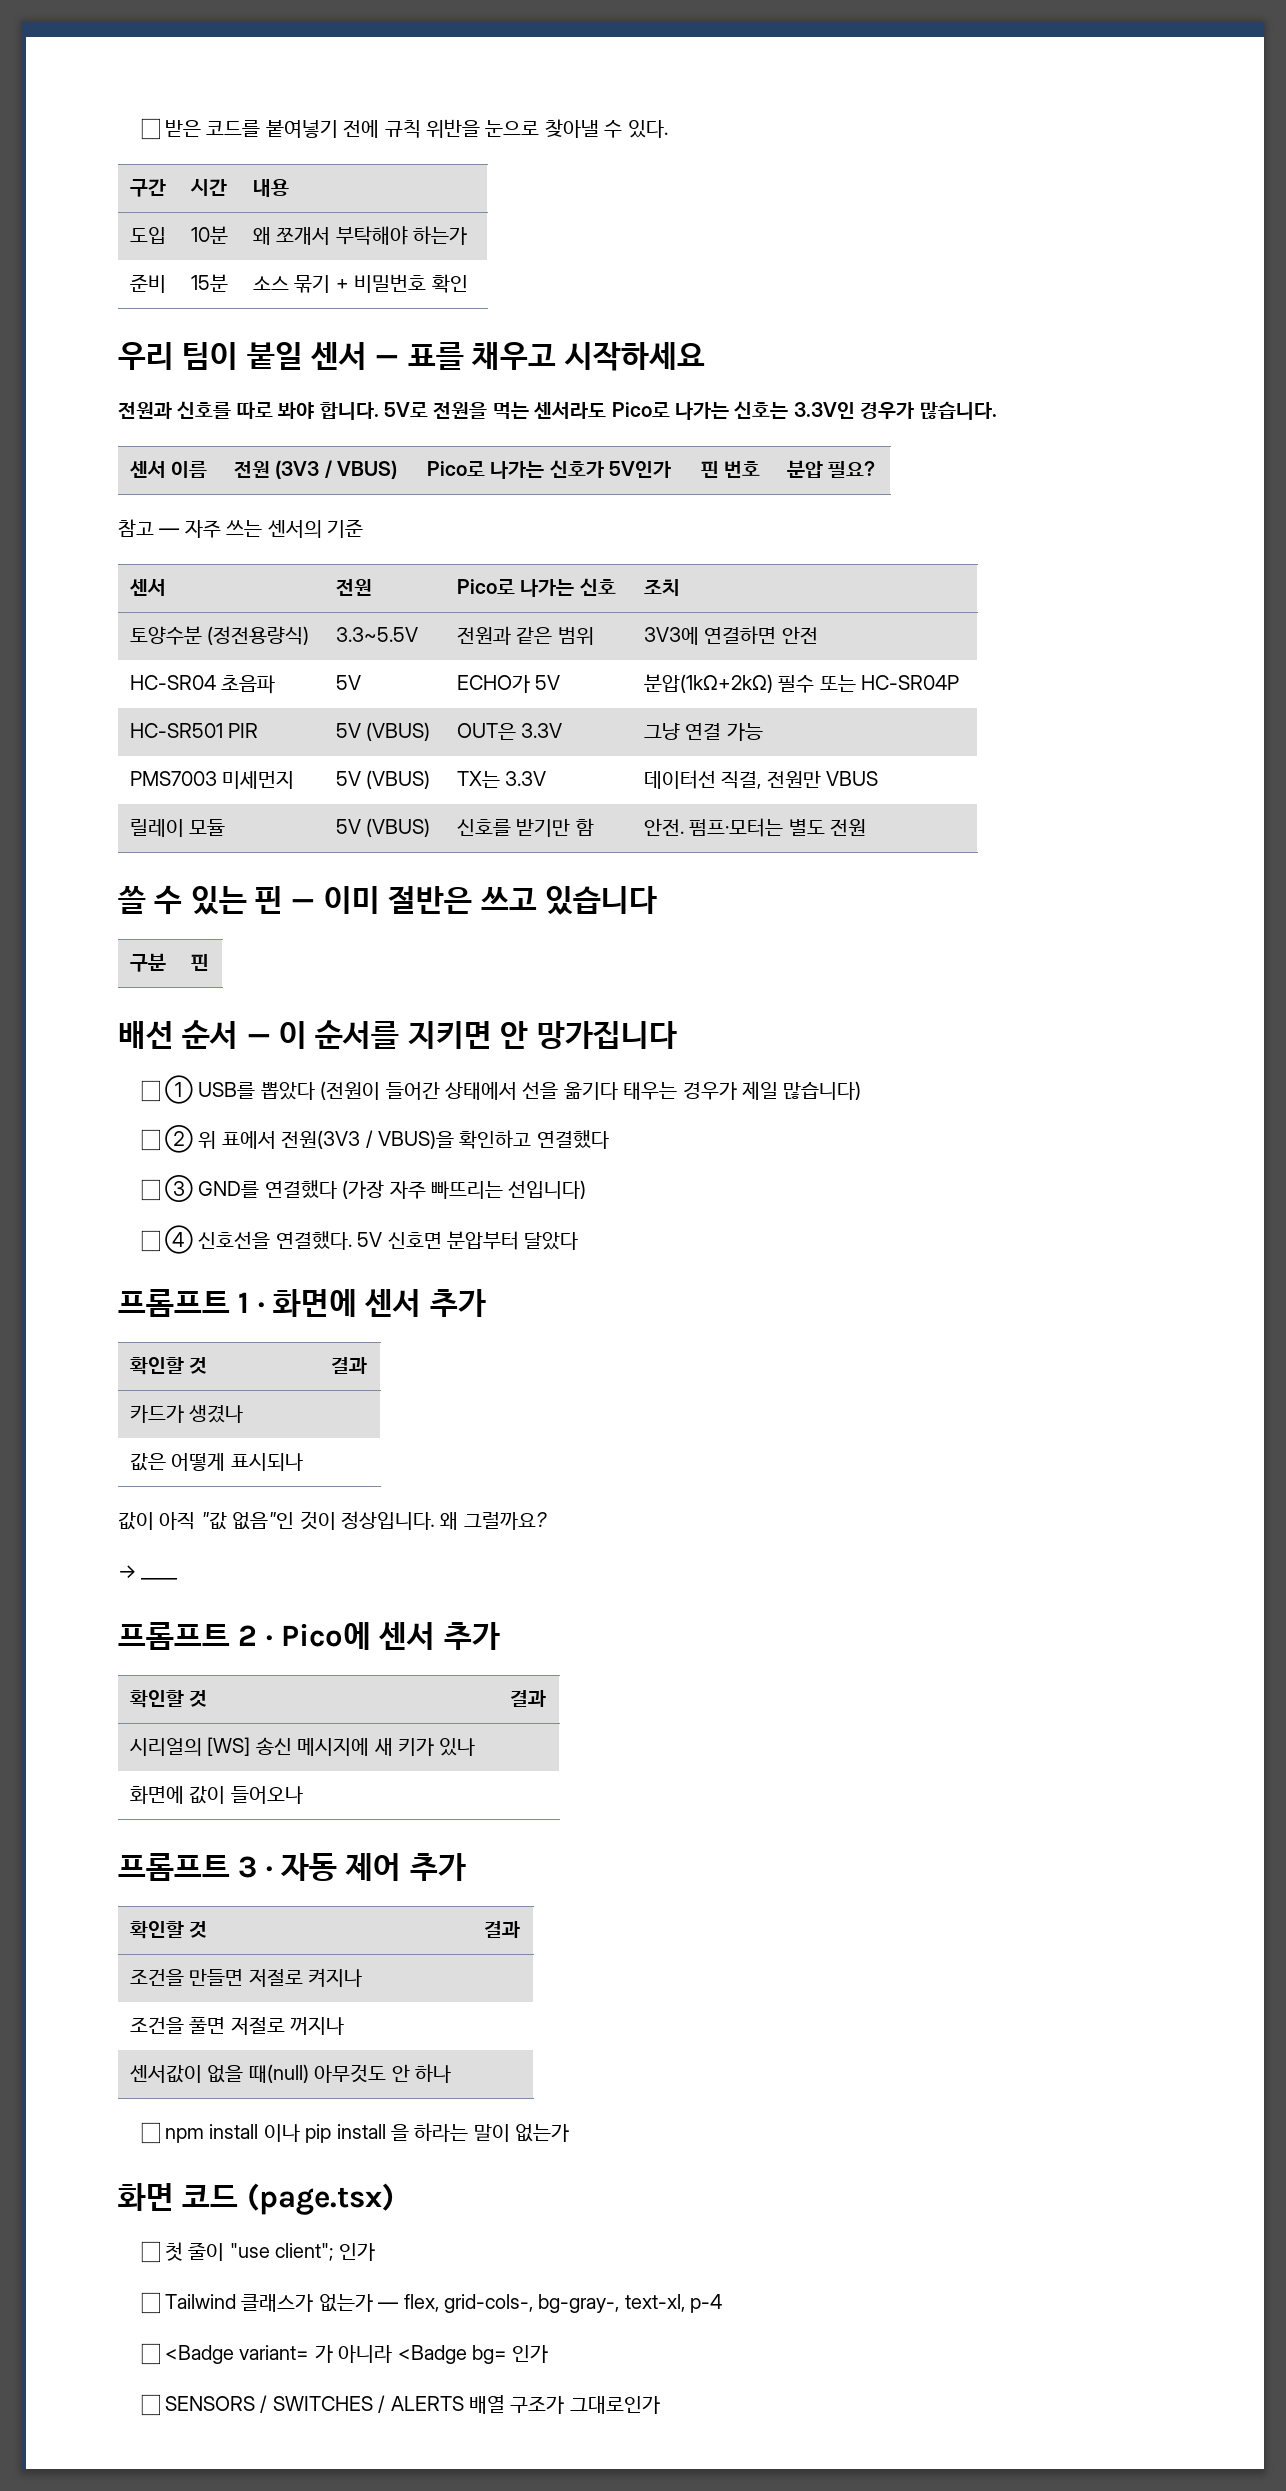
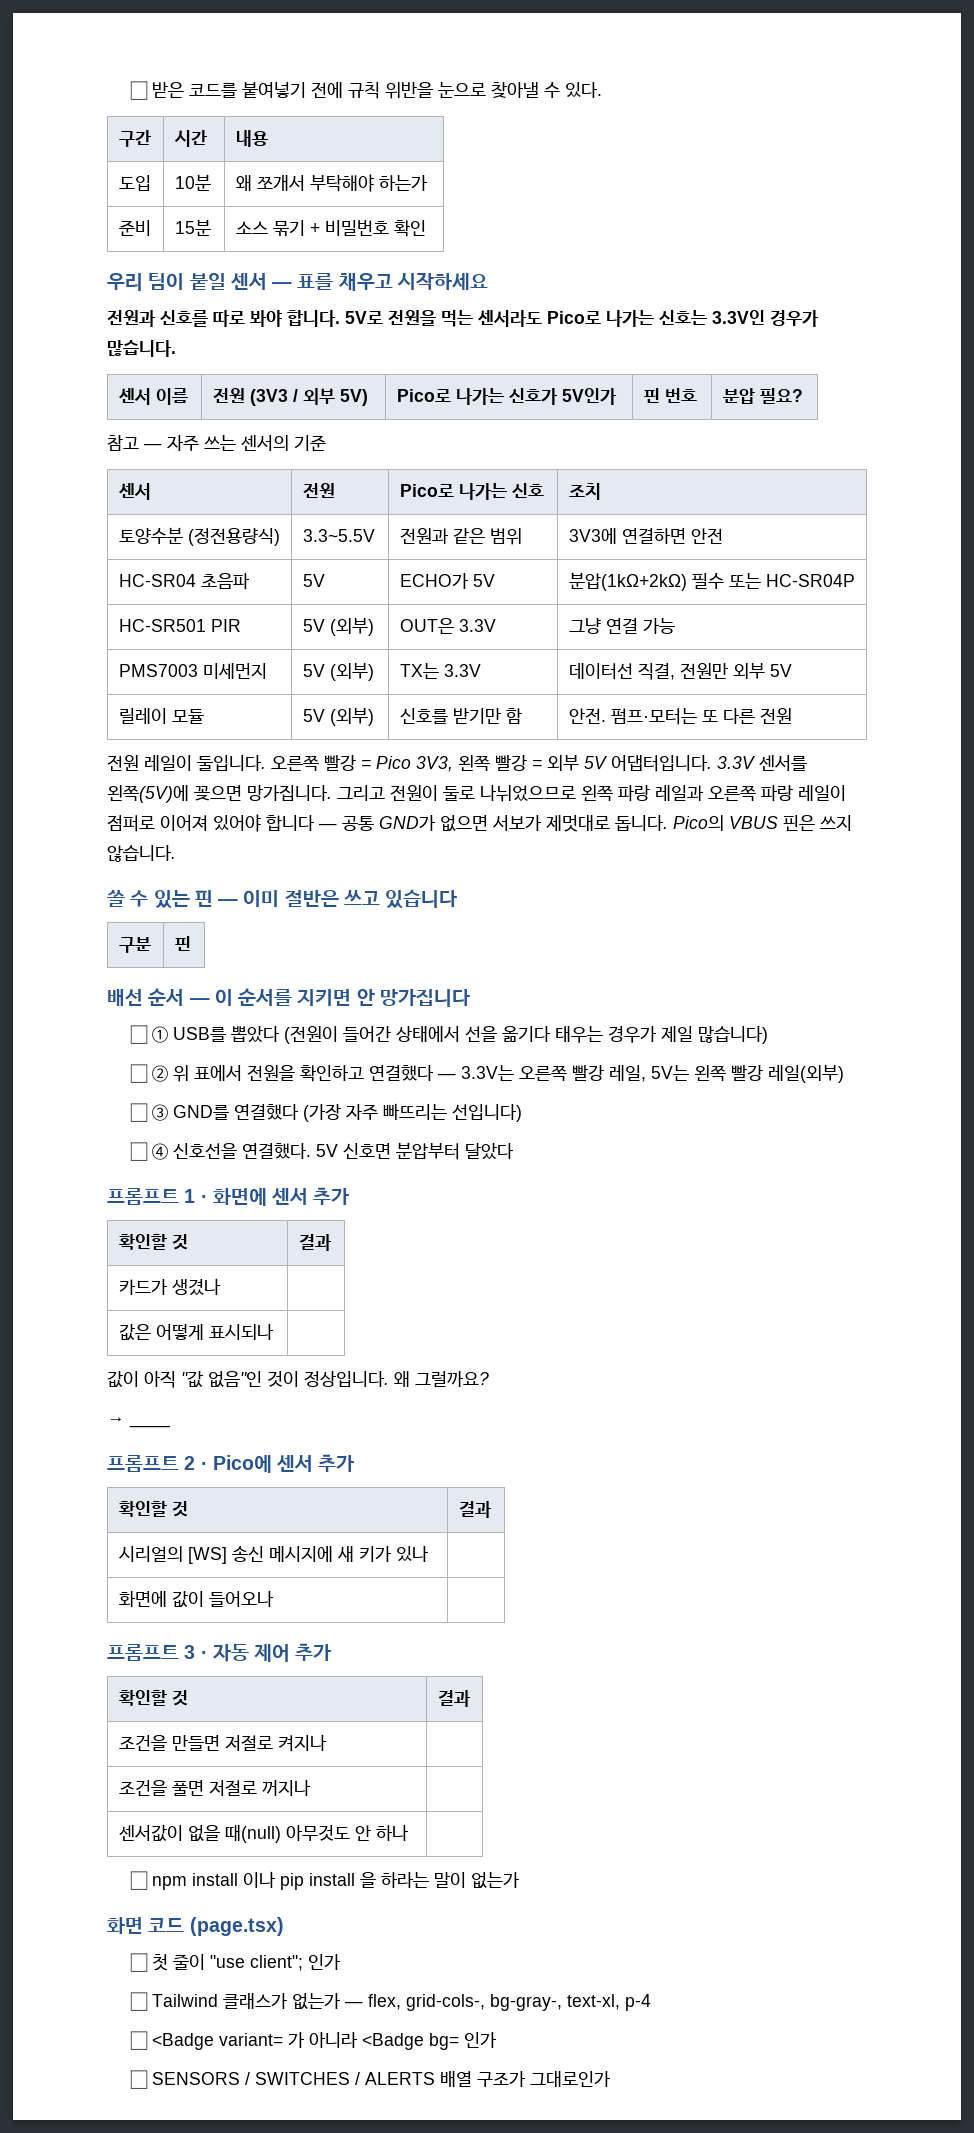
[337,460,398,479] VBUS) -> [302,388,368,406] 외부 5V)
[366,722,431,741] (VBUS) -> [329,618,374,636] (외부)
[366,770,431,789] (VBUS) -> [329,663,374,681] (외부)
[826,771,879,786] VBUS -> [732,663,792,679] 외부 5V
[366,818,431,837] (VBUS) -> [329,708,374,726] (외부)
[788,819,867,836] 별도 전원 -> [701,708,792,724] [107,755,807,772] [107,784,846,803] [107,814,852,832] [107,845,176,862] 또 다른 전원 // 전원 레일이 둘입니다. 오른쪽 빨강 = Pico 3V3, 왼쪽 빨강 = 외부 5V 어댑터입니다. 3.3V 센서를 왼쪽(5V)에 꽂으면 망가집니다. 그리고 전원이 둘로 나뉘었으므로 왼쪽 파랑 레일과 오른쪽 파랑 레일이 점퍼로 이어져 있어야 합니다 — 공통 GND가 없으면 서보가 제멋대로 돕니다. Pico의 VBUS 핀은 쓰지 않습니다.
[281,1130,454,1149] 전원(3V3 / VBUS)을 -> [246,1065,295,1081] 전원을
(609, 1139) none -> [437,1065,844,1083] — 3.3V는 오른쪽 빨강 레일, 5V는 왼쪽 빨강 레일(외부)

